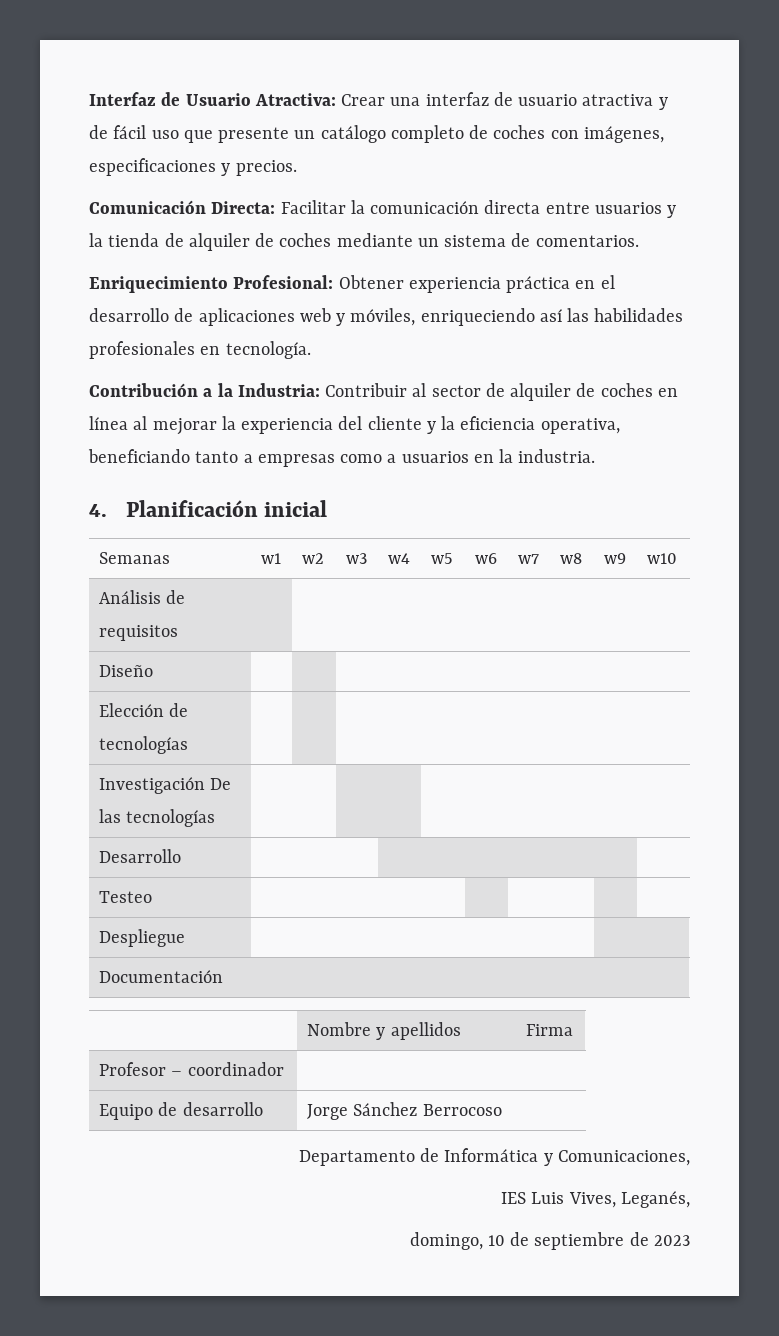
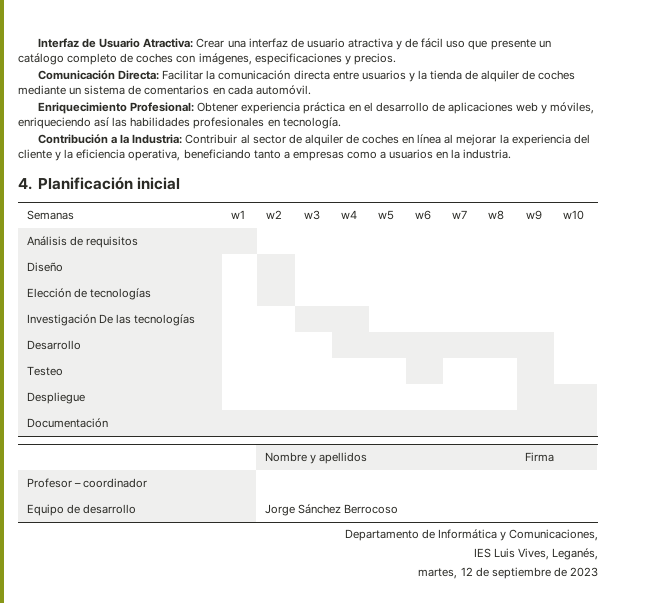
[535,235,639,247] comentarios. -> [144,85,311,95] comentarios en cada automóvil.
[409,1232,505,1250] domingo, 10 -> [418,567,473,579] martes, 12

